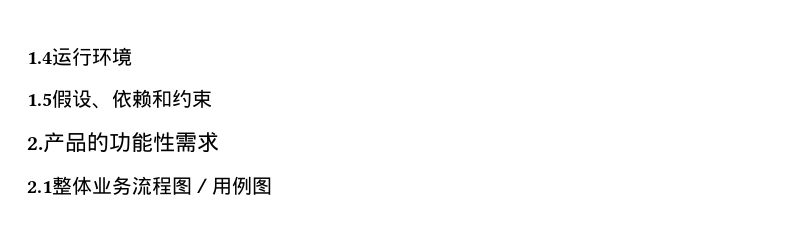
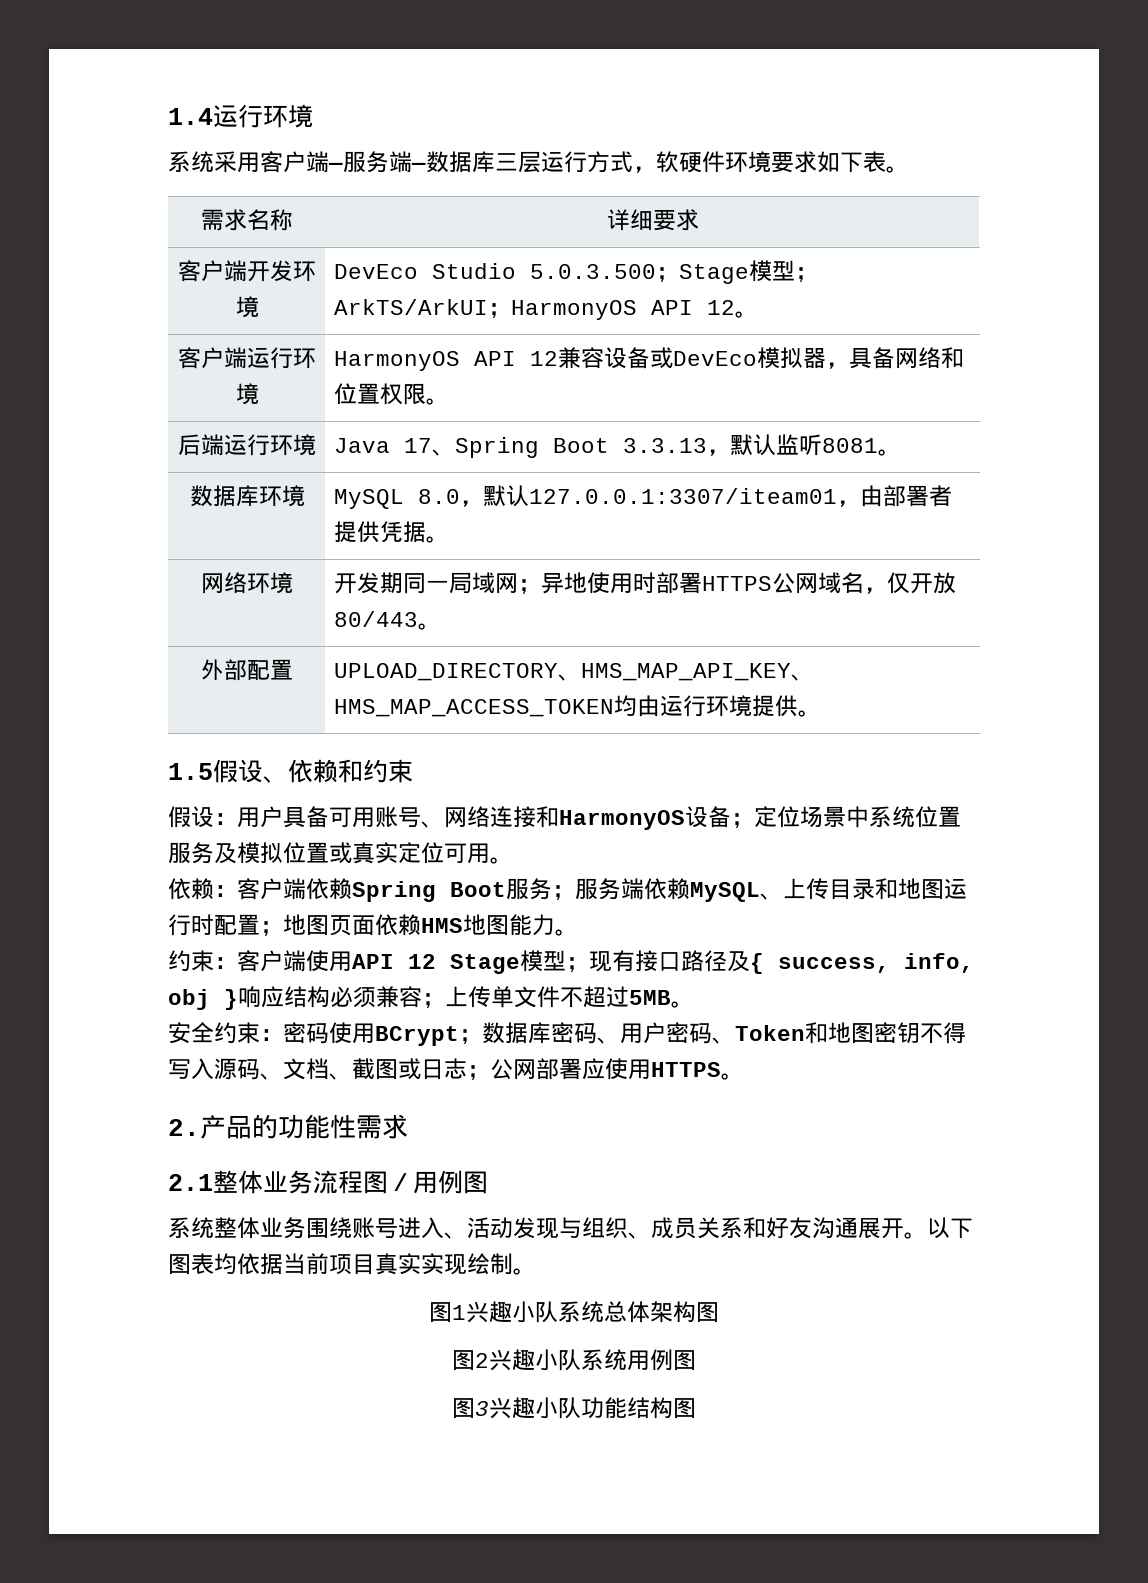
(132, 56) none -> [168,151,909,173] [201,209,293,231] [606,209,699,231] [178,260,316,282] [235,296,259,318] [334,260,819,284] [334,299,759,320] [178,347,316,369] [235,383,259,405] [334,347,965,371] [334,383,450,405] [178,434,316,456] [334,434,902,458] [189,485,305,507] [334,485,953,509] [334,521,450,543] [201,572,293,594] [334,572,957,594] [334,611,442,630] [201,659,293,681] [334,663,815,681] [334,695,822,717] // 系统采用客户端—服务端—数据库三层运行方式，软硬件环境要求如下表。 // 需求名称 | 详细要求 // 客户端开发环境 | DevEco Studio 5.0.3.500；Stage模型；ArkTS/ArkUI；HarmonyOS API 12。 // 客户端运行环境 | HarmonyOS API 12兼容设备或DevEco模拟器，具备网络和位置权限。 // 后端运行环境 | Java 17、Spring Boot 3.3.13，默认监听8081。 // 数据库环境 | MySQL 8.0，默认127.0.0.1:3307/iteam01，由部署者提供凭据。 // 网络环境 | 开发期同一局域网；异地使用时部署HTTPS公网域名，仅开放80/443。 // 外部配置 | UPLOAD_DIRECTORY、HMS_MAP_API_KEY、HMS_MAP_ACCESS_TOKEN均由运行环境提供。
(212, 98) none -> [168,806,961,830] [168,842,513,864] [168,878,967,902] [168,914,578,936] [168,950,974,974] [168,986,694,1010] [168,1022,966,1046] [168,1058,744,1080] // 假设：用户具备可用账号、网络连接和HarmonyOS设备；定位场景中系统位置服务及模拟位置或真实定位可用。 // 依赖：客户端依赖Spring Boot服务；服务端依赖MySQL、上传目录和地图运行时配置；地图页面依赖HMS地图能力。 // 约束：客户端使用API 12 Stage模型；现有接口路径及{ success, info, obj }响应结构必须兼容；上传单文件不超过5MB。 // 安全约束：密码使用BCrypt；数据库密码、用户密码、Token和地图密钥不得写入源码、文档、截图或日志；公网部署应使用HTTPS。
(272, 186) none -> [168,1217,973,1239] [168,1253,536,1275] [429,1301,719,1323] [452,1349,696,1371] [452,1397,696,1419] // 系统整体业务围绕账号进入、活动发现与组织、成员关系和好友沟通展开。以下图表均依据当前项目真实实现绘制。 // 图1兴趣小队系统总体架构图 // 图2兴趣小队系统用例图 // 图3兴趣小队功能结构图

